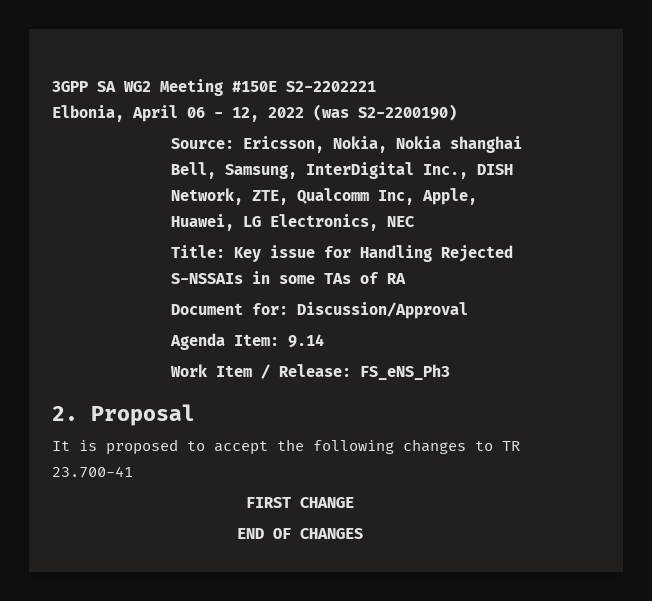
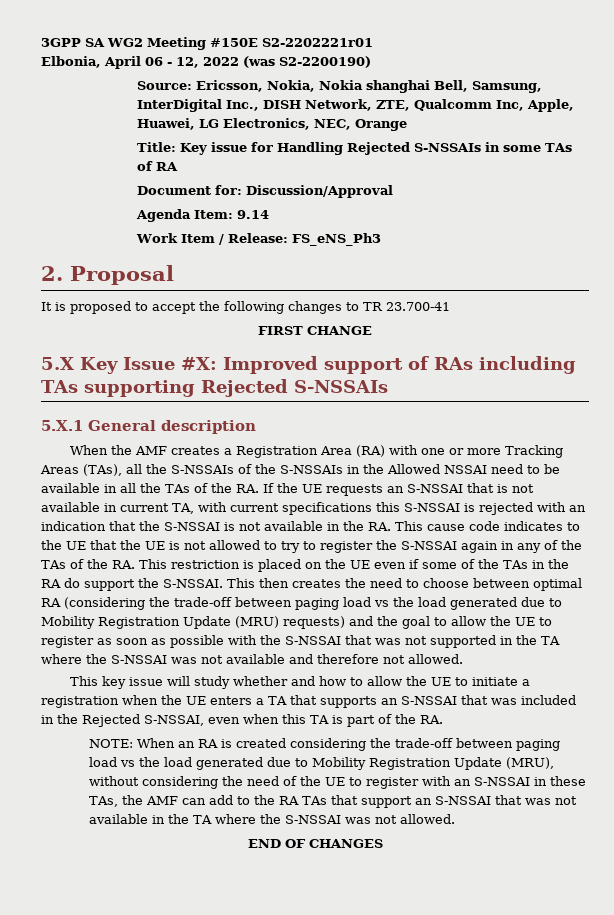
[286,81,376,92] S2-2202221 -> [262,38,373,47] S2-2202221r01
[387,216,416,227] NEC -> [314,119,408,131] NEC, Orange
(354, 502) none -> [41,356,576,374] [41,379,388,397] [41,420,256,434] [69,445,563,458] [40,464,560,476] [41,483,534,496] [41,502,586,515] [41,521,580,531] [41,540,582,553] [41,559,569,572] [41,578,582,591] [41,597,562,610] [41,616,552,629] [41,635,560,648] [41,654,463,664] [69,676,530,689] [41,695,576,708] [41,714,443,727] [89,738,561,751] [89,757,555,770] [89,776,587,789] [89,795,578,808] [89,814,456,824] // 5.X Key Issue #X: Improved support of RAs including TAs supporting Rejected S-NSSAIs // 5.X.1 General description // When the AMF creates a Registration Area (RA) with one or more Tracking Areas (TAs), all the S-NSSAIs of the S-NSSAIs in the Allowed NSSAI need to be available in all the TAs of the RA. If the UE requests an S-NSSAI that is not available in current TA, with current specifications this S-NSSAI is rejected with an indication that the S-NSSAI is not available in the RA. This cause code indicates to the UE that the UE is not allowed to try to register the S-NSSAI again in any of the TAs of the RA. This restriction is placed on the UE even if some of the TAs in the RA do support the S-NSSAI. This then creates the need to choose between optimal RA (considering the trade-off between paging load vs the load generated due to Mobility Registration Update (MRU) requests) and the goal to allow the UE to register as soon as possible with the S-NSSAI that was not supported in the TA where the S-NSSAI was not available and therefore not allowed. // This key issue will study whether and how to allow the UE to initiate a registration when the UE enters a TA that supports an S-NSSAI that was included in the Rejected S-NSSAI, even when this TA is part of the RA. // NOTE: When an RA is created considering the trade-off between paging load vs the load generated due to Mobility Registration Update (MRU), without considering the need of the UE to register with an S-NSSAI in these TAs, the AMF can add to the RA TAs that support an S-NSSAI that was not available in the TA where the S-NSSAI was not allowed.

